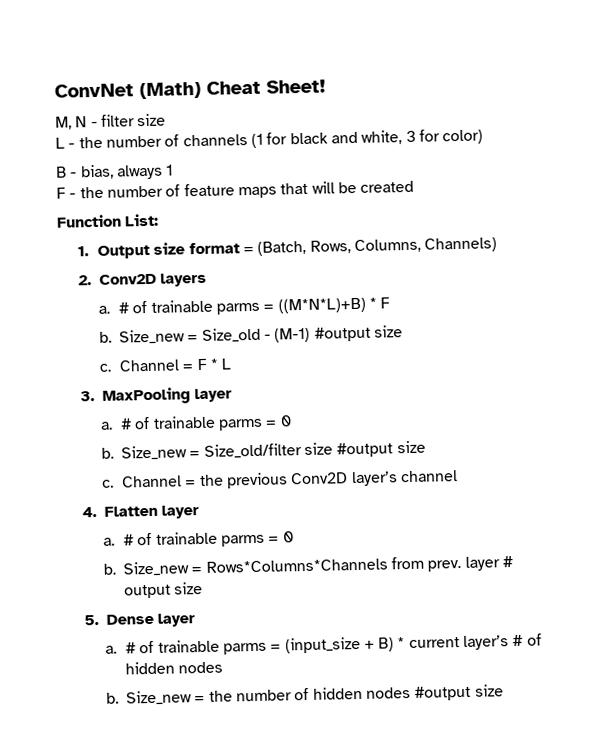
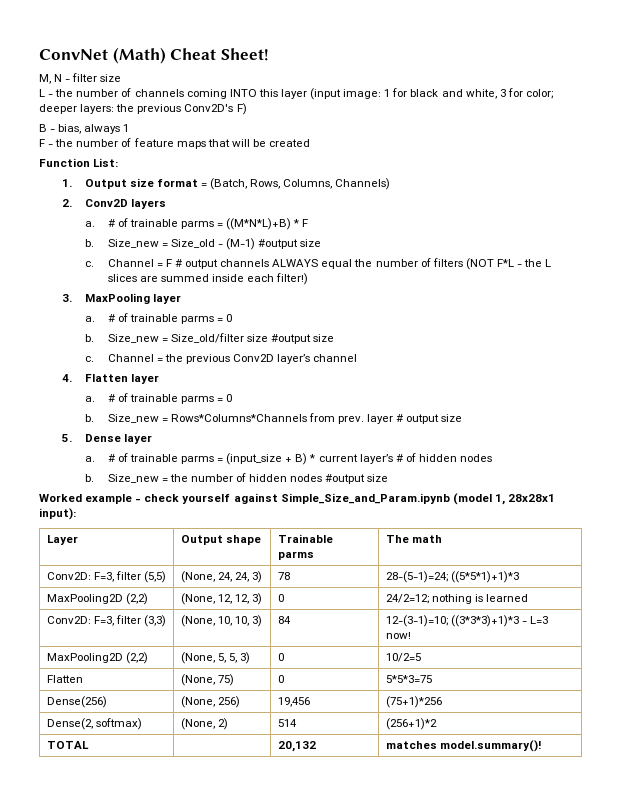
[250,133,263,148] (1 -> [186,88,391,100] coming INTO this layer (input image: 1
[442,129,484,145] color) -> [525,89,553,99] [39,103,247,115] color; deeper layers: the previous Conv2D's F)
[209,358,232,370] * L -> [174,258,552,270] [107,273,309,285] # output channels ALWAYS equal the number of filters (NOT F*L - the L slices are summed inside each filter!)
(504, 690) none -> [39,493,555,505] [39,508,76,520] [46,535,78,545] [180,535,261,545] [277,534,333,543] [277,551,314,560] [385,535,442,543] [46,571,167,583] [180,571,263,583] [277,572,290,580] [385,571,519,583] [46,593,148,605] [180,593,263,605] [277,594,284,602] [385,594,529,604] [46,615,167,627] [180,615,263,627] [277,616,291,624] [385,615,549,627] [385,632,411,639] [46,652,148,664] [180,652,251,664] [277,653,284,661] [385,653,421,662] [46,675,83,683] [180,674,234,686] [277,675,284,683] [385,675,432,683] [46,696,107,708] [180,696,240,708] [277,697,310,707] [385,696,442,708] [46,718,142,730] [180,718,228,730] [277,719,297,727] [385,718,437,730] [46,741,89,749] [277,741,316,752] [385,740,542,752] // Worked example - check yourself against Simple_Size_and_Param.ipynb (model 1, 28x28x1 input): // Layer | Output shape | Trainable parms | The math // Conv2D: F=3, filter (5,5) | (None, 24, 24, 3) | 78 | 28-(5-1)=24; ((5*5*1)+1)*3 // MaxPooling2D (2,2) | (None, 12, 12, 3) | 0 | 24/2=12; nothing is learned // Conv2D: F=3, filter (3,3) | (None, 10, 10, 3) | 84 | 12-(3-1)=10; ((3*3*3)+1)*3 - L=3 now! // MaxPooling2D (2,2) | (None, 5, 5, 3) | 0 | 10/2=5 // Flatten | (None, 75) | 0 | 5*5*3=75 // Dense(256) | (None, 256) | 19,456 | (75+1)*256 // Dense(2, softmax) | (None, 2) | 514 | (256+1)*2 // TOTAL | | 20,132 | matches model.summary()!

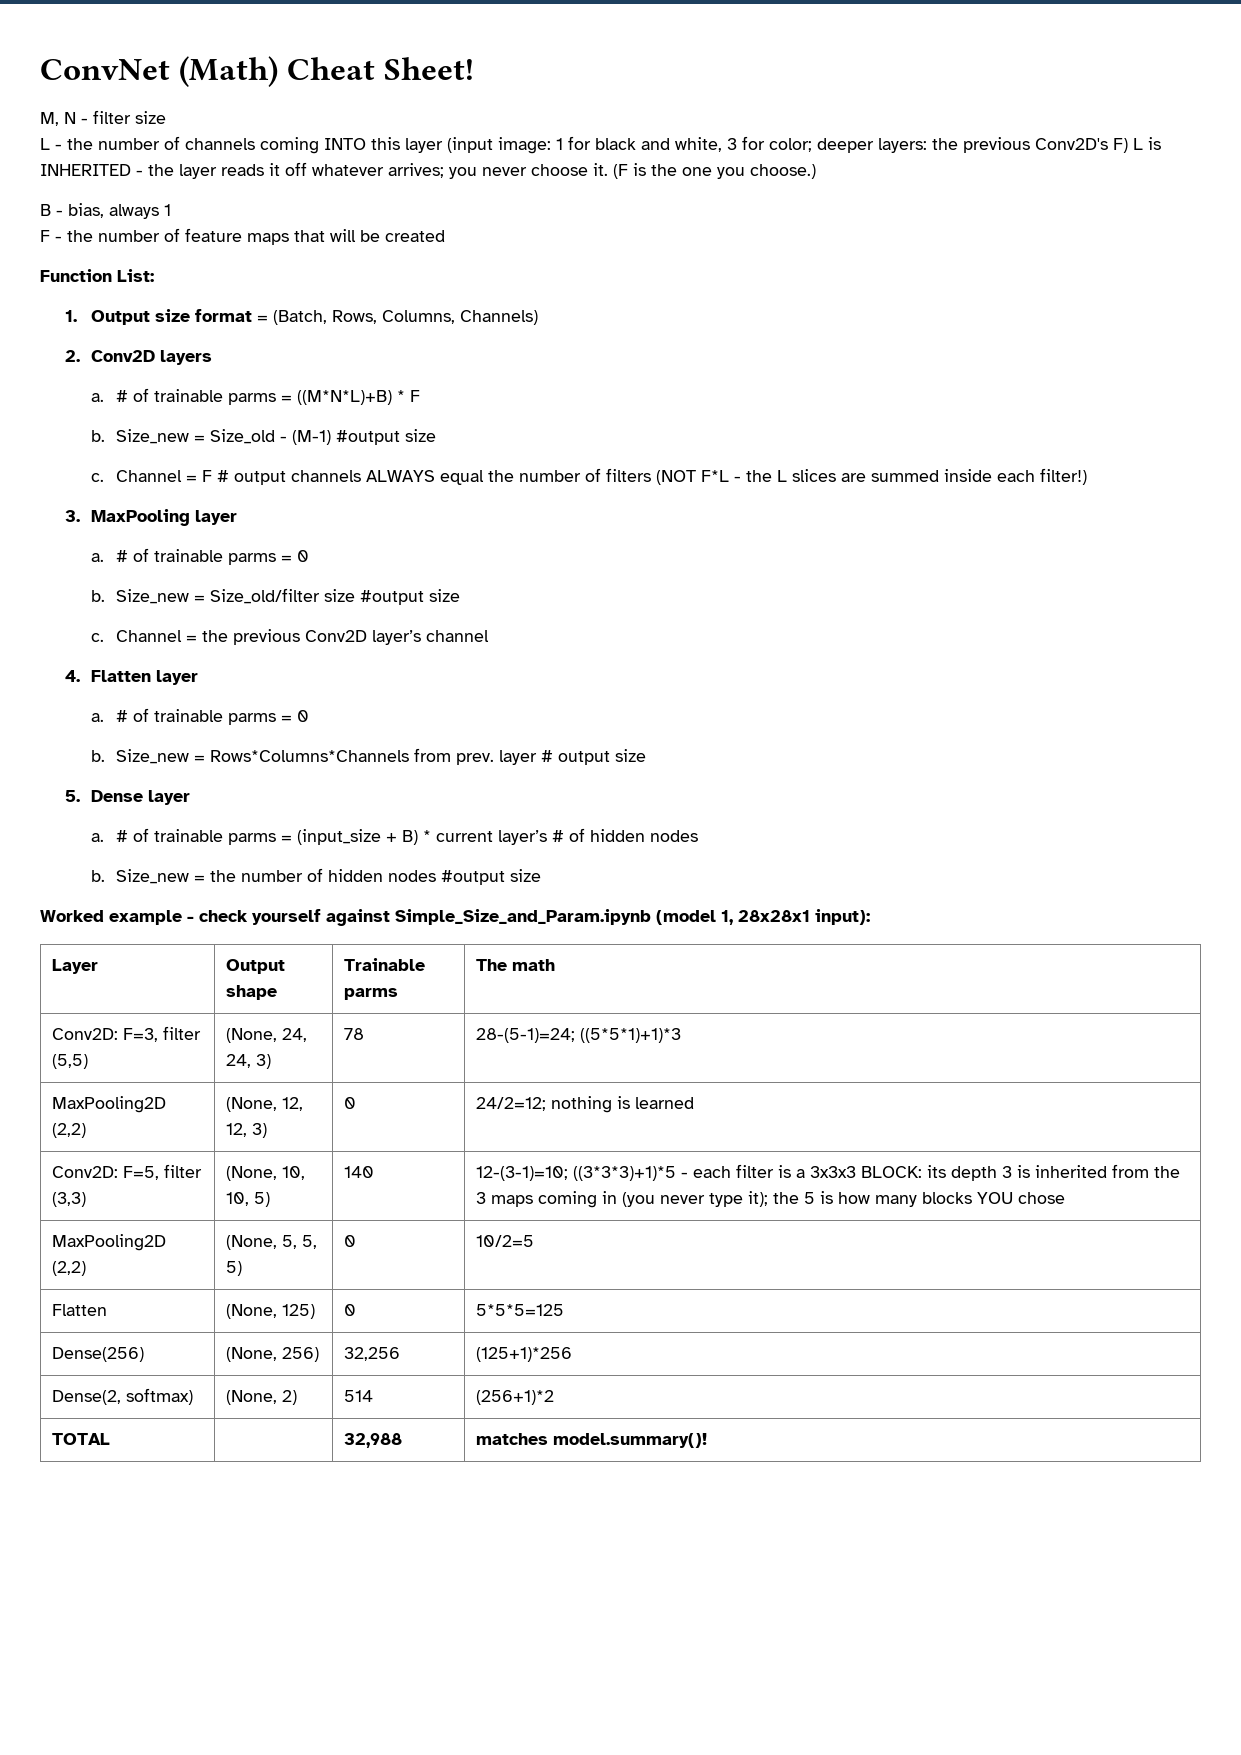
(247, 109) none -> [1133,137,1161,150] [40,162,816,179] L is INHERITED - the layer reads it off whatever arrives; you never choose it. (F is the one you choose.)
[93,616,114,626] F=3, -> [122,1166,159,1180] F=5,
[252,615,263,627] [277,616,291,624] 3) | 84 -> [253,1192,270,1207] [343,1166,374,1178] 5) | 140
[450,615,549,627] [385,632,411,639] ((3*3*3)+1)*3 - L=3 now! -> [572,1164,1180,1181] [475,1191,1065,1208] ((3*3*3)+1)*5 - each filter is a 3x3x3 BLOCK: its depth 3 is inherited from the 3 maps coming in (you never type it); the 5 is how many blocks YOU chose
[240,652,251,664] 3) -> [225,1261,242,1276] 5)
[217,674,234,686] [277,675,284,683] [385,675,432,683] 75) | 0 | 5*5*3=75 -> [281,1304,315,1319] [343,1304,356,1316] [475,1304,564,1316] 125) | 0 | 5*5*5=125
[277,697,310,707] [385,696,442,708] 19,456 | (75+1)*256 -> [343,1347,400,1361] [475,1347,572,1362] 32,256 | (125+1)*256
[277,741,316,752] 20,132 -> [343,1433,402,1448] 32,988

